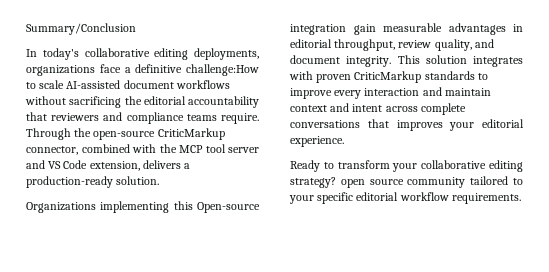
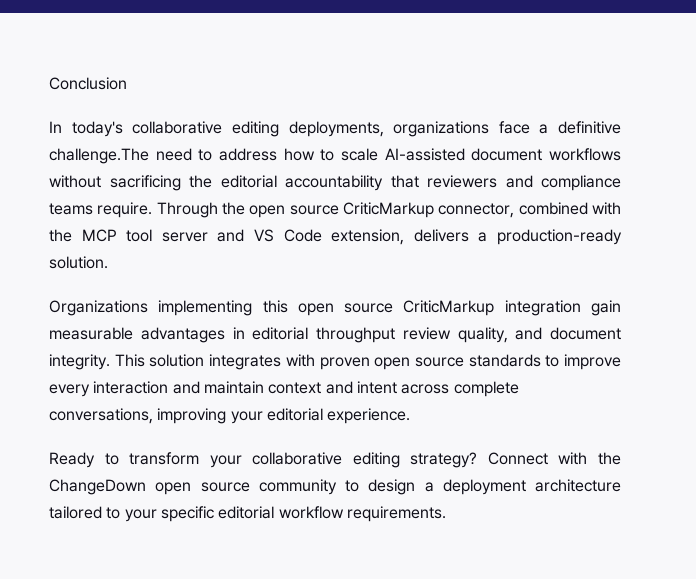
[26,23,136,35] Summary/Conclusion -> [49,77,127,90] Conclusion
[186,64,259,76] challenge:How -> [49,148,315,164] challenge.The need to address how
[93,131,156,140] open-source -> [249,205,339,218] open source
[197,202,260,213] Open-source -> [297,300,495,316] open source CriticMarkup
[334,39,396,51] throughput, -> [316,327,395,343] throughput
[354,71,422,83] CriticMarkup -> [374,357,464,370] open source
[290,119,443,131] conversations that improves -> [49,408,227,424] conversations, improving
[340,177,466,188] open source community -> [487,452,621,465] [49,479,621,495] Connect with the ChangeDown open source community to design a deployment architecture

